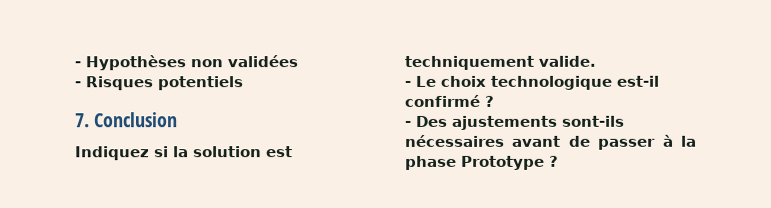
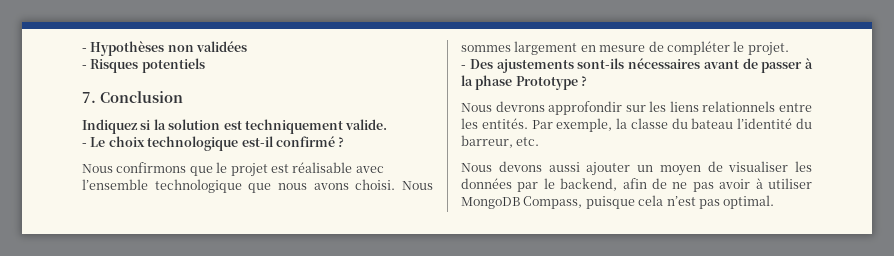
(495, 101) none -> [82,162,384,177] [82,179,433,193] [461,41,789,56] // Nous confirmons que le projet est réalisable avec l’ensemble technologique que nous avons choisi. Nous sommes largement en mesure de compléter le projet.
(559, 161) none -> [461,101,812,115] [461,118,812,132] [461,135,540,148] [461,161,812,176] [461,178,812,192] [461,195,775,209] // Nous devrons approfondir sur les liens relationnels entre les entités. Par exemple, la classe du bateau l’identité du barreur, etc. // Nous devons aussi ajouter un moyen de visualiser les données par le backend, afin de ne pas avoir à utiliser MongoDB Compass, puisque cela n’est pas optimal.

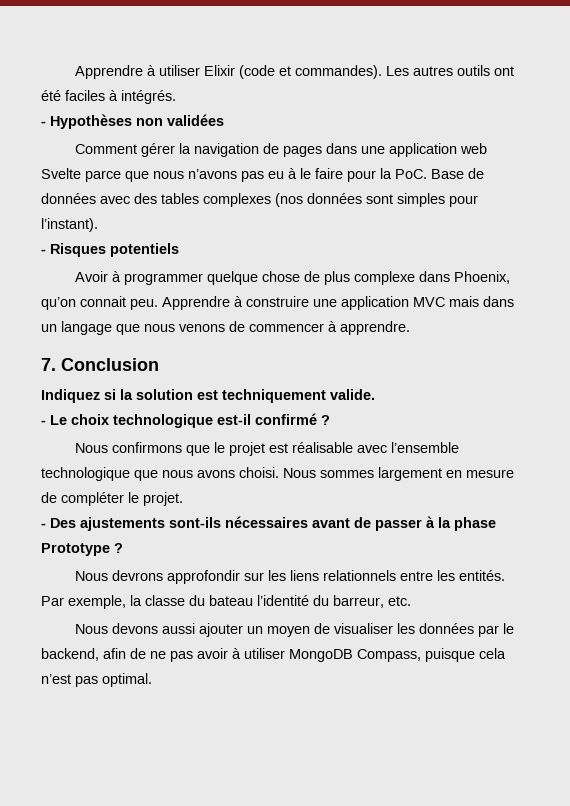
[82,41,248,56] [82,58,205,73] - Hypothèses non validées // - Risques potentiels -> [74,65,514,79] [41,90,176,104] [41,114,224,129] [74,143,487,157] [41,168,484,182] [41,193,478,207] [41,218,98,232] [41,243,179,257] [74,271,510,285] [41,296,514,310] [41,321,410,335] Apprendre à utiliser Elixir (code et commandes). Les autres outils ont été faciles à intégrés. // - Hypothèses non validées // Comment gérer la navigation de pages dans une application web Svelte parce que nous n’avons pas eu à le faire pour la PoC. Base de données avec des tables complexes (nos données sont simples pour l’instant). // - Risques potentiels // Avoir à programmer quelque chose de plus complexe dans Phoenix, qu’on connait peu. Apprendre à construire une application MVC mais dans un langage que nous venons de commencer à apprendre.

